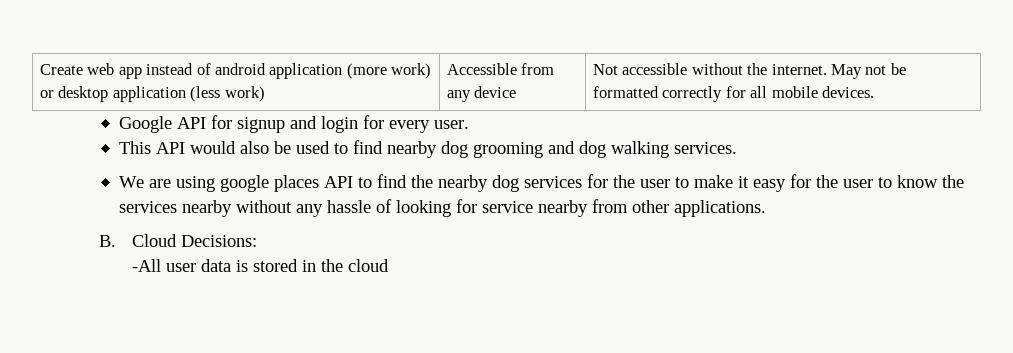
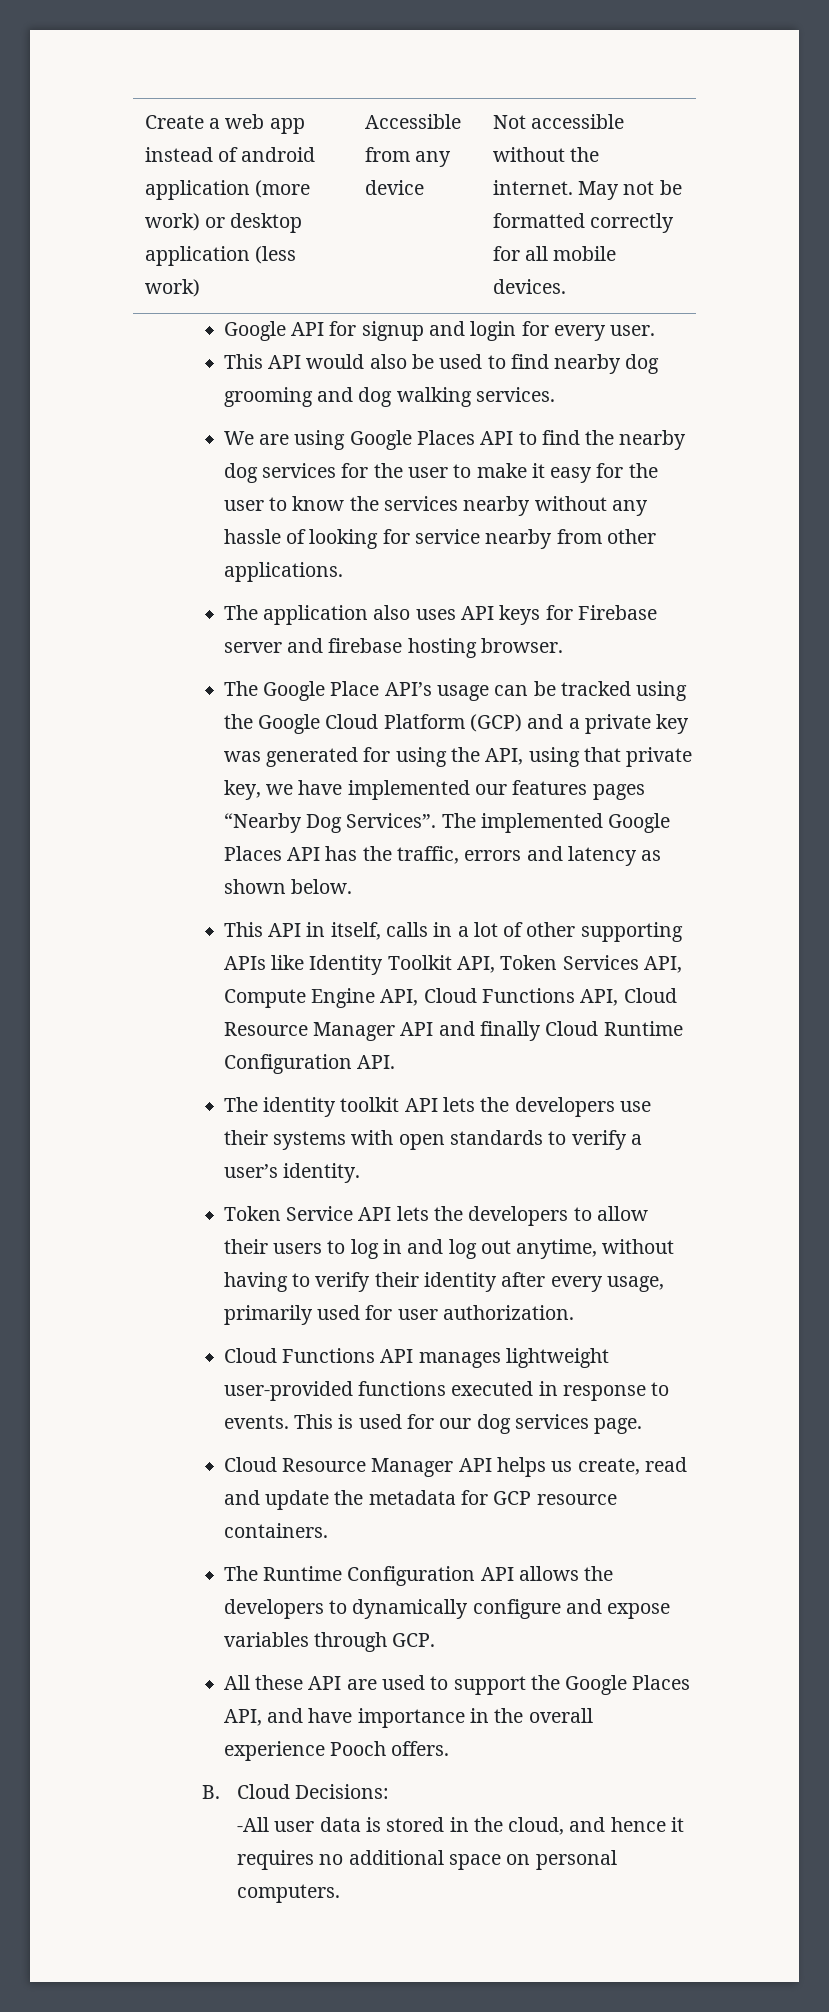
(83, 69) none -> [209,118,221,129] a
[220,175,320,192] google places -> [349,430,475,450] Google Places
(767, 208) none -> [223,605,657,625] [223,638,563,658] [223,681,688,701] [223,714,690,734] [223,747,693,767] [223,780,645,800] [223,813,671,833] [223,846,662,866] [223,879,353,894] [223,922,683,942] [223,955,682,975] [223,988,677,1008] [223,1021,683,1041] [223,1054,396,1074] [223,1097,651,1117] [223,1130,642,1150] [223,1163,361,1183] [223,1206,648,1226] [223,1239,675,1259] [223,1272,664,1292] [223,1305,574,1325] [223,1348,609,1368] [223,1381,670,1401] [223,1414,643,1434] [223,1457,687,1477] [223,1490,617,1510] [223,1523,328,1538] [223,1566,614,1586] [223,1599,671,1619] [223,1632,436,1652] [223,1675,691,1695] [223,1708,593,1728] [223,1741,450,1761] // The application also uses API keys for Firebase server and firebase hosting browser. // The Google Place API’s usage can be tracked using the Google Cloud Platform (GCP) and a private key was generated for using the API, using that private key, we have implemented our features pages “Nearby Dog Services”. The implemented Google Places API has the traffic, errors and latency as shown below. // This API in itself, calls in a lot of other supporting APIs like Identity Toolkit API, Token Services API, Compute Engine API, Cloud Functions API, Cloud Resource Manager API and finally Cloud Runtime Configuration API. // The identity toolkit API lets the developers use their systems with open standards to verify a user’s identity. // Token Service API lets the developers to allow their users to log in and log out anytime, without having to verify their identity after every usage, primarily used for user authorization. // Cloud Functions API manages lightweight user-provided functions executed in response to events. This is used for our dog services page. // Cloud Resource Manager API helps us create, read and update the metadata for GCP resource containers. // The Runtime Configuration API allows the developers to dynamically configure and expose variables through GCP. // All these API are used to support the Google Places API, and have importance in the overall experience Pooch offers.
[348,259,390,272] cloud -> [508,1817,684,1835] [237,1850,617,1870] [237,1884,341,1903] cloud, and hence it requires no additional space on personal computers.

